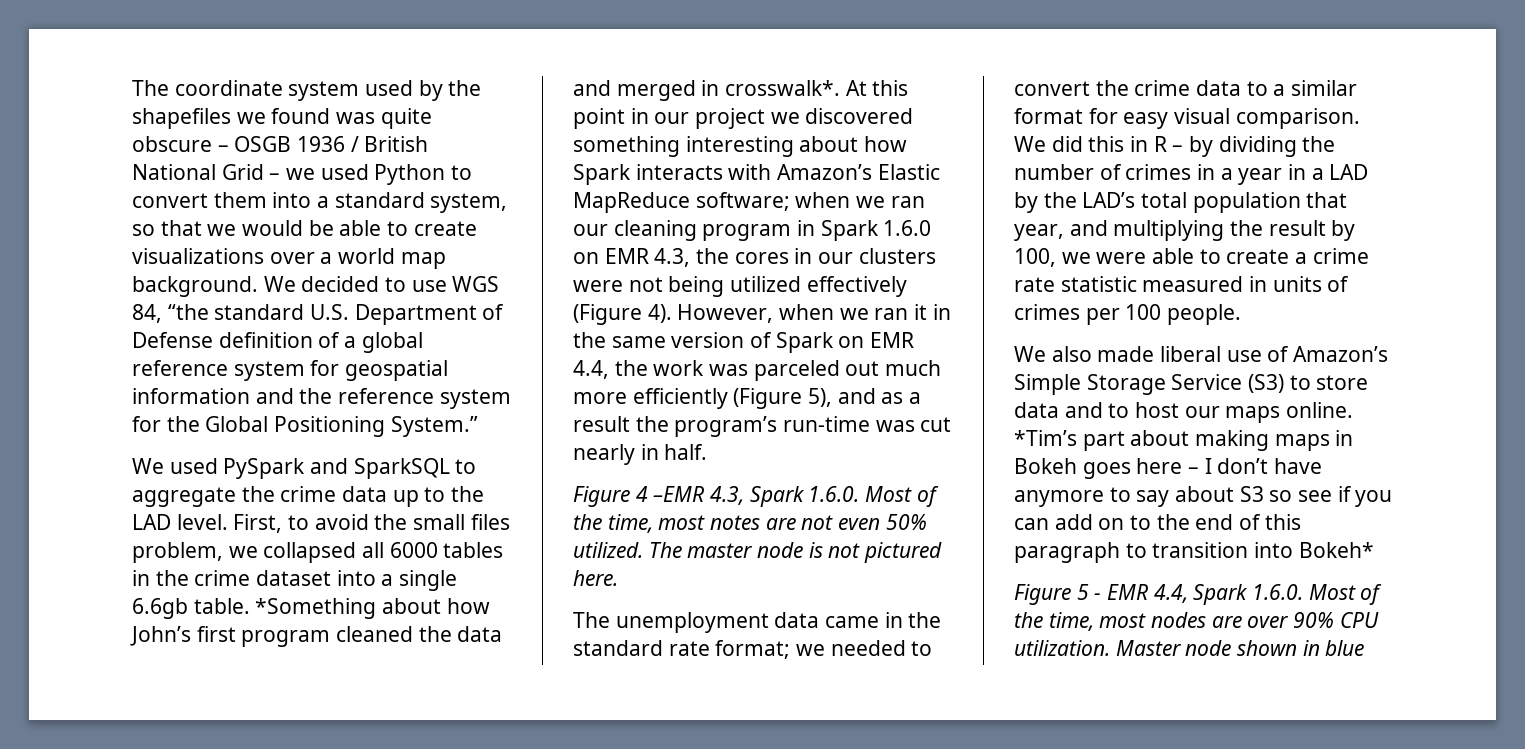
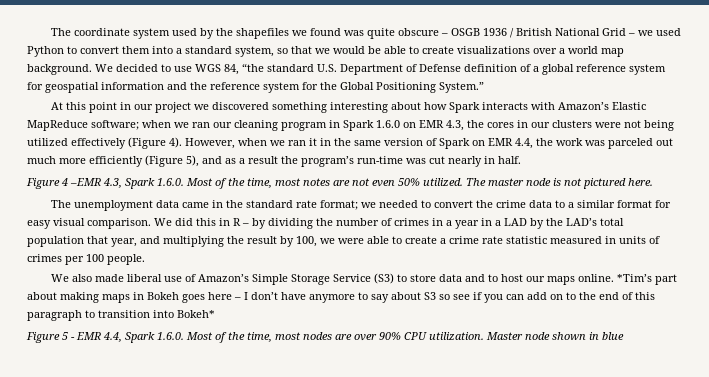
[132,458,477,479] [132,486,485,507] [132,514,510,533] [132,542,504,563] [132,570,458,591] [132,598,490,619] [130,626,503,647] [573,80,841,101] We used PySpark and SparkSQL to aggregate the crime data up to the LAD level. First, to avoid the small files problem, we collapsed all 6000 tables in the crime dataset into a single 6.6gb table. *Something about how John’s first program cleaned the data and merged in crosswalk*. -> (484, 87) none

